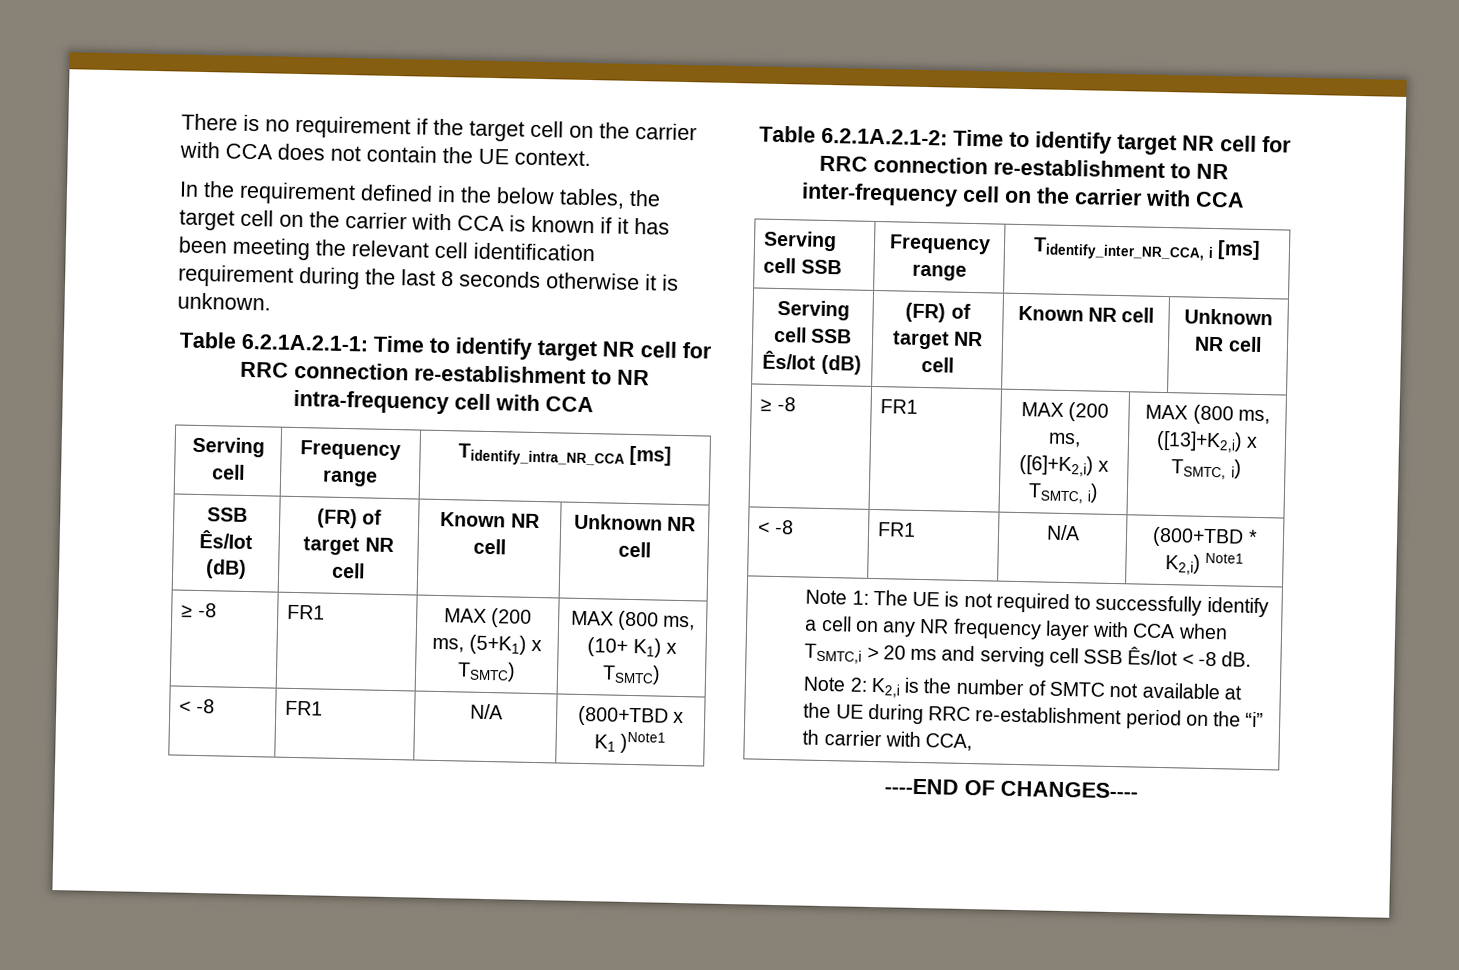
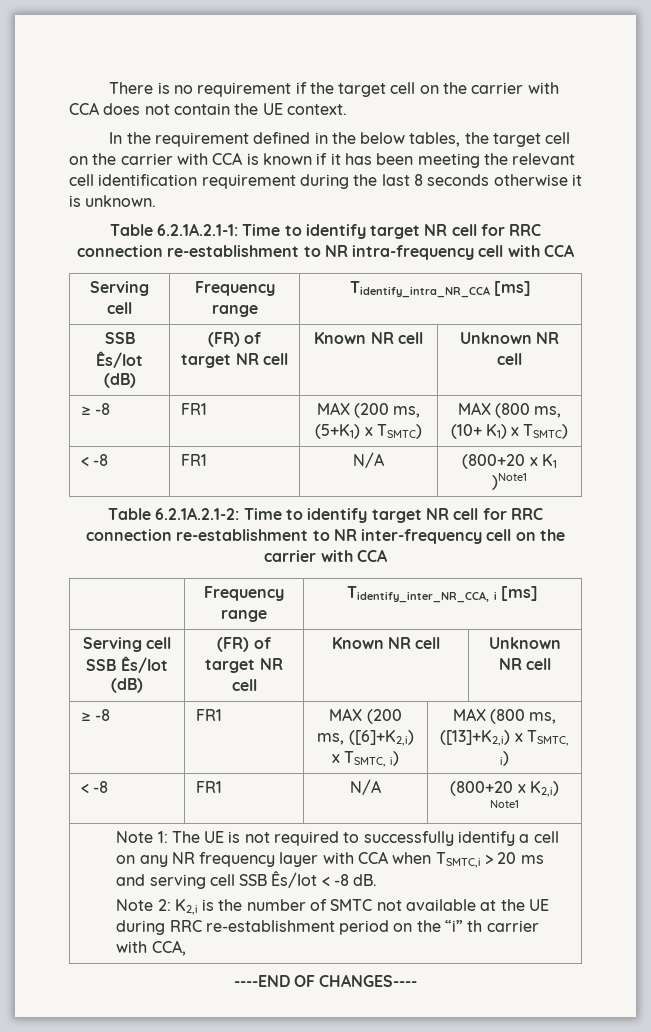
[576,705,669,727] (800+TBD -> [462,454,526,469] (800+20
[763,230,838,252] [763,257,842,275] Serving cell SSB -> (388, 555) none
[1152,526,1258,548] (800+TBD * -> [450,781,526,796] (800+20 x

